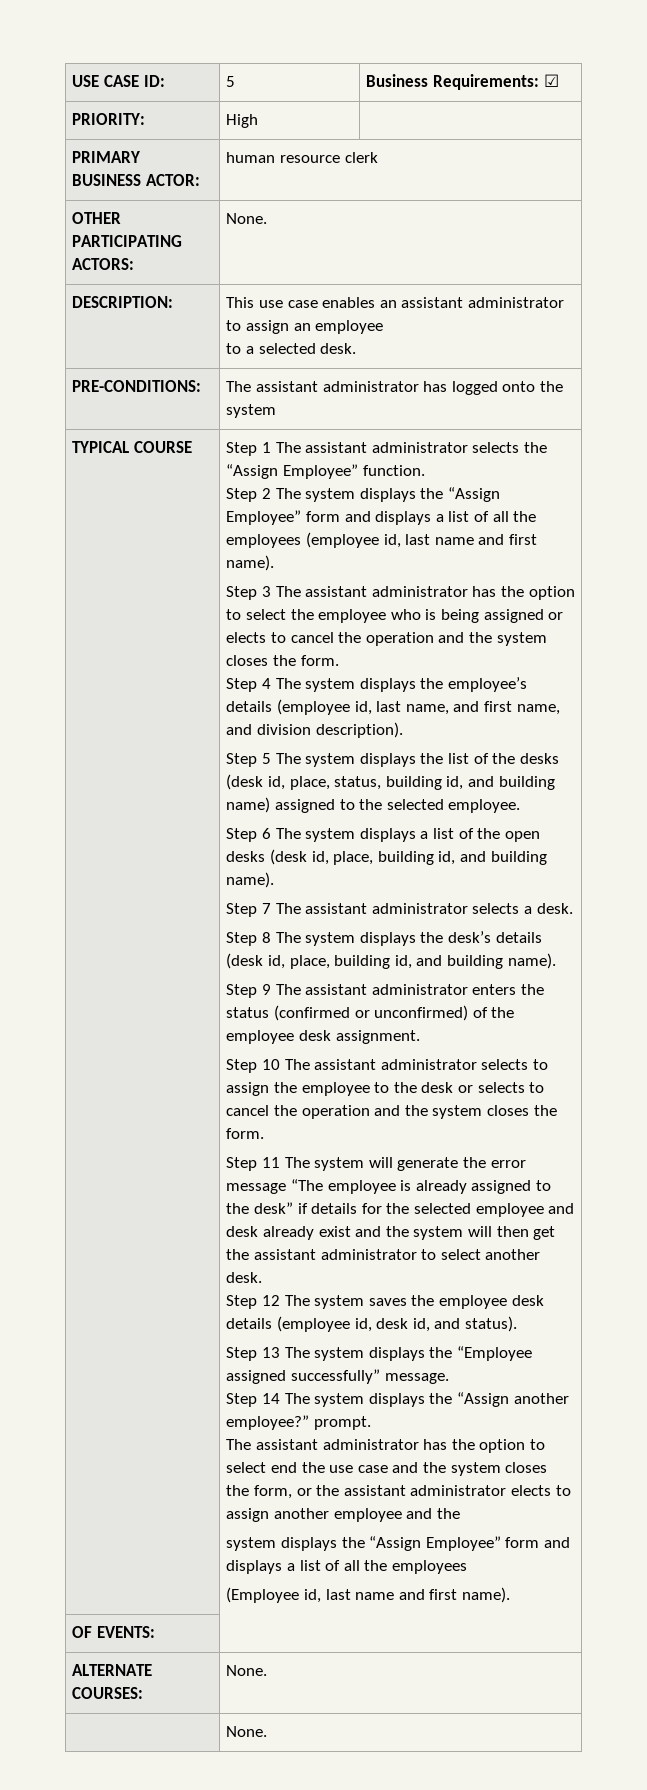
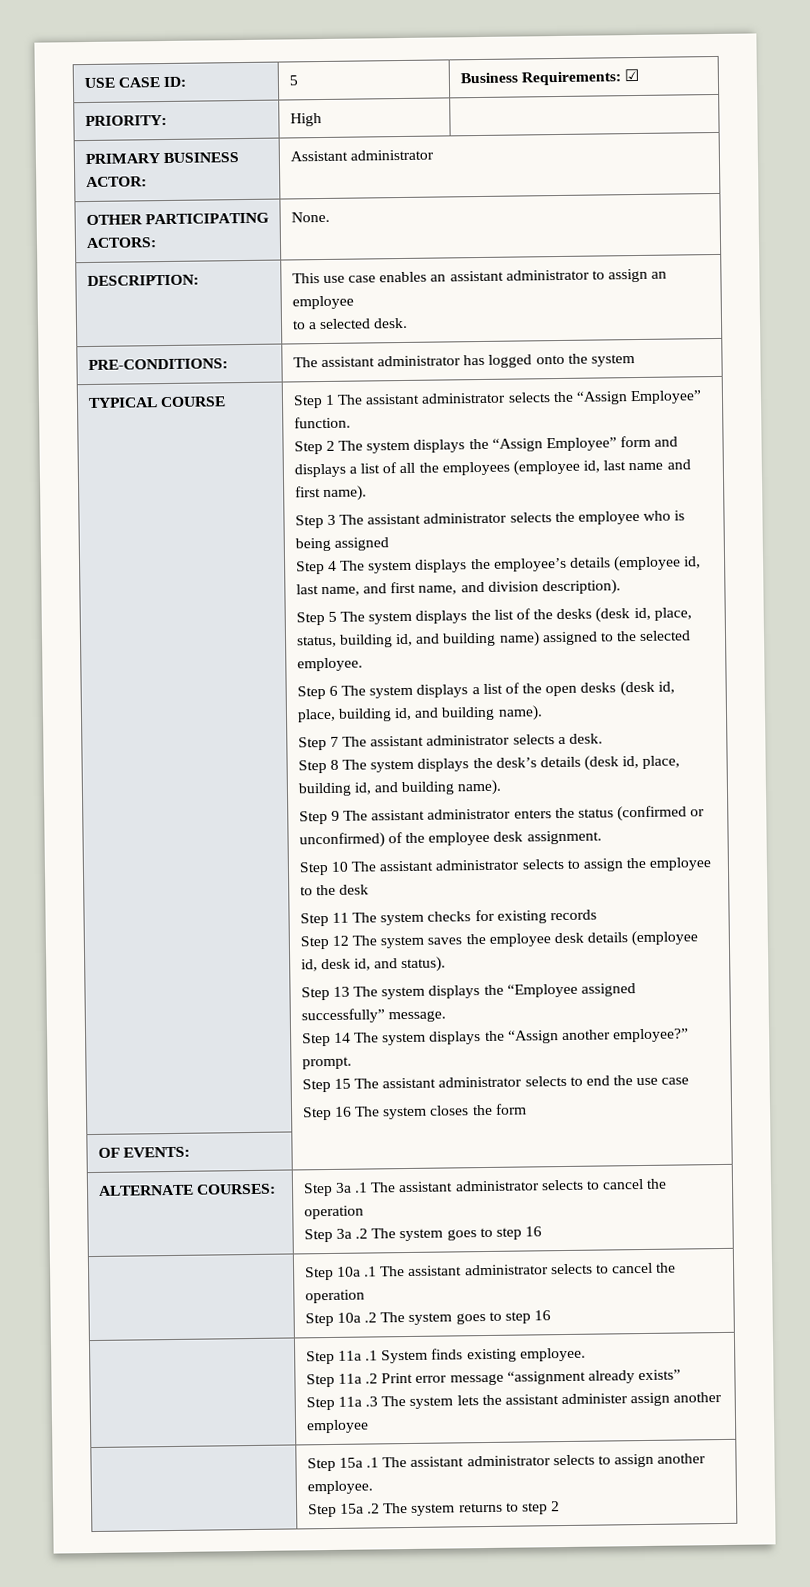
[226,152,378,163] human resource clerk -> [289,149,434,162] Assistant administrator
[472,586,575,600] [226,609,286,620] has the option to select -> [509,512,552,523] selects
[548,612,564,620] [226,632,547,646] [226,655,339,666] or elects to cancel the operation and the system closes the form. -> (389, 544) none
[457,1082,545,1093] [226,1105,557,1119] [226,1128,265,1139] [226,1157,526,1171] [226,1179,551,1194] [226,1202,575,1217] [226,1226,556,1240] [226,1249,541,1260] [226,1272,263,1283] or selects to cancel the operation and the system closes the form. // Step 11 The system will generate the error message “The employee is already assigned to the desk” if details for the selected employee and desk already exist and the system will then get the assistant administrator to select another desk. -> [299,909,597,927] // Step 11 The system checks for existing records
[226,1439,545,1453] [226,1462,267,1473] The assistant administrator has the option to select -> [301,1075,583,1093] Step 15 The assistant administrator selects to
[392,1462,548,1476] [226,1485,571,1499] [226,1508,460,1522] [226,1536,570,1551] [226,1560,467,1574] [226,1587,510,1603] [72,1626,155,1638] [72,1664,153,1676] [72,1687,144,1699] [226,1665,268,1676] [226,1726,268,1737] and the system closes the form, or the assistant administrator elects to assign another employee and the // system displays the “Assign Employee” form and displays a list of all the employees // (Employee id, last name and first name). // OF EVENTS: | // ALTERNATE COURSES: | None. // | None. -> [301,1103,527,1121] [97,1146,190,1158] [97,1183,276,1196] [302,1178,668,1197] [303,1205,364,1220] [303,1226,543,1243] [304,1262,677,1281] [304,1289,365,1304] [304,1310,552,1327] [305,1347,586,1365] [305,1369,682,1388] [305,1392,723,1411] [305,1419,369,1434] [306,1453,707,1472] [306,1480,373,1495] [307,1501,561,1518] // Step 16 The system closes the form // OF EVENTS: | // ALTERNATE COURSES: | Step 3a .1 The assistant administrator selects to cancel the operation // Step 3a .2 The system goes to step 16 // | Step 10a .1 The assistant administrator selects to cancel the operation // Step 10a .2 The system goes to step 16 // | Step 11a .1 System finds existing employee. // Step 11a .2 Print error message “assignment already exists” // Step 11a .3 The system lets the assistant administer assign another employee // | Step 15a .1 The assistant administrator selects to assign another employee. // Step 15a .2 The system returns to step 2

